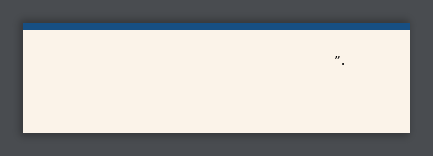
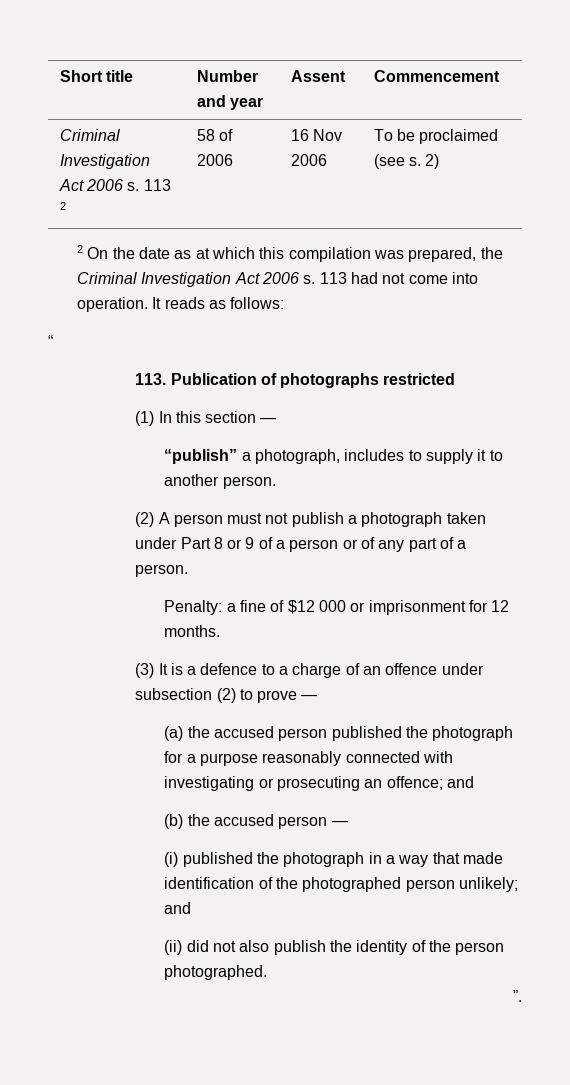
(334, 60) none -> [59,70,134,82] [196,70,258,82] [196,95,264,110] [290,70,346,82] [373,70,500,82] [59,129,120,141] [59,154,150,169] [58,179,171,191] [59,202,66,210] [196,129,234,141] [196,154,233,166] [290,129,343,141] [290,154,327,166] [373,129,499,144] [373,154,440,169] [77,245,503,262] [77,272,478,287] [77,297,285,312] [48,335,53,347] [135,373,456,388] [135,411,277,426] [164,449,503,464] [164,474,276,489] [135,512,486,527] [135,537,467,552] [135,564,189,577] [164,600,510,615] [164,625,221,637] [135,663,484,678] [135,688,318,703] [164,726,514,741] [164,751,453,766] [164,776,474,791] [164,814,348,829] [164,852,503,867] [164,877,518,892] [164,902,192,914] [164,940,505,955] [164,965,268,980] Short title | Number and year | Assent | Commencement // Criminal Investigation Act 2006 s. 113 2 | 58 of 2006 | 16 Nov 2006 | To be proclaimed (see s. 2) // 2 On the date as at which this compilation was prepared, the Criminal Investigation Act 2006 s. 113 had not come into operation. It reads as follows: // “ // 113. Publication of photographs restricted // (1) In this section — // “publish” a photograph, includes to supply it to another person. // (2) A person must not publish a photograph taken under Part 8 or 9 of a person or of any part of a person. // Penalty: a fine of $12 000 or imprisonment for 12 months. // (3) It is a defence to a charge of an offence under subsection (2) to prove — // (a) the accused person published the photograph for a purpose reasonably connected with investigating or prosecuting an offence; and // (b) the accused person — // (i) published the photograph in a way that made identification of the photographed person unlikely; and // (ii) did not also publish the identity of the person photographed. //

